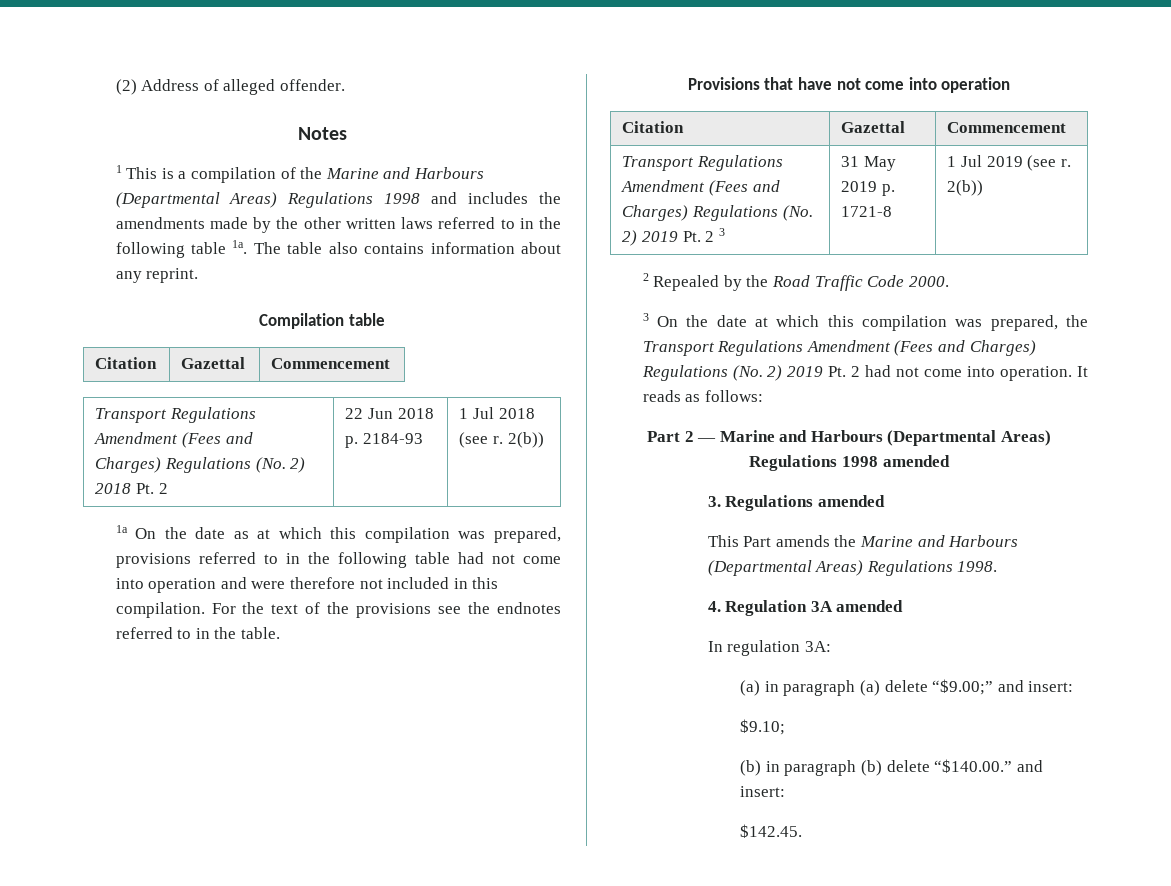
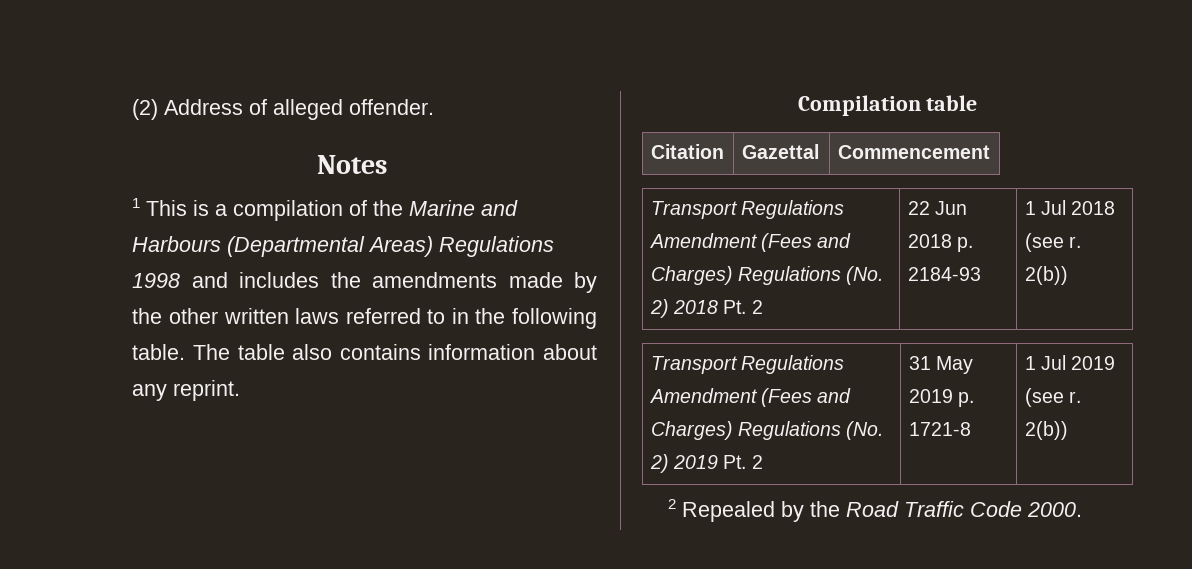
[190,240,248,254] table 1a. -> [132,344,186,360] table.
[115,525,561,543] [115,552,562,568] [115,577,499,593] [115,602,561,618] [115,627,280,639] [687,77,1011,93] [622,121,685,133] [841,121,906,133] [947,122,1067,133] // 1a On the date as at which this compilation was prepared, provisions referred to in the following table had not come into operation and were therefore not included in this compilation. For the text of the provisions see the endnotes referred to in the table. // Provisions that have not come into operation // Citation | Gazettal | Commencement -> (1068, 275) none
[718,228,725,236] 3 -> (763, 462) none
[642,313,1088,331] [642,340,1036,356] [641,365,1088,381] [642,390,763,402] [646,430,1052,446] [749,455,950,471] [707,495,885,511] [707,535,1019,547] [707,560,998,576] [707,600,904,616] [707,640,831,656] [740,679,1074,696] [740,719,786,735] [740,759,1043,776] [740,786,786,797] [740,824,803,838] // 3 On the date at which this compilation was prepared, the Transport Regulations Amendment (Fees and Charges) Regulations (No. 2) 2019 Pt. 2 had not come into operation. It reads as follows: // Part 2 — Marine and Harbours (Departmental Areas) Regulations 1998 amended // 3. Regulations amended // This Part amends the Marine and Harbours (Departmental Areas) Regulations 1998. // 4. Regulation 3A amended // In regulation 3A: // (a) in paragraph (a) delete “$9.00;” and insert: // $9.10; // (b) in paragraph (b) delete “$140.00.” and insert: // $142.45. -> (1083, 509) none

